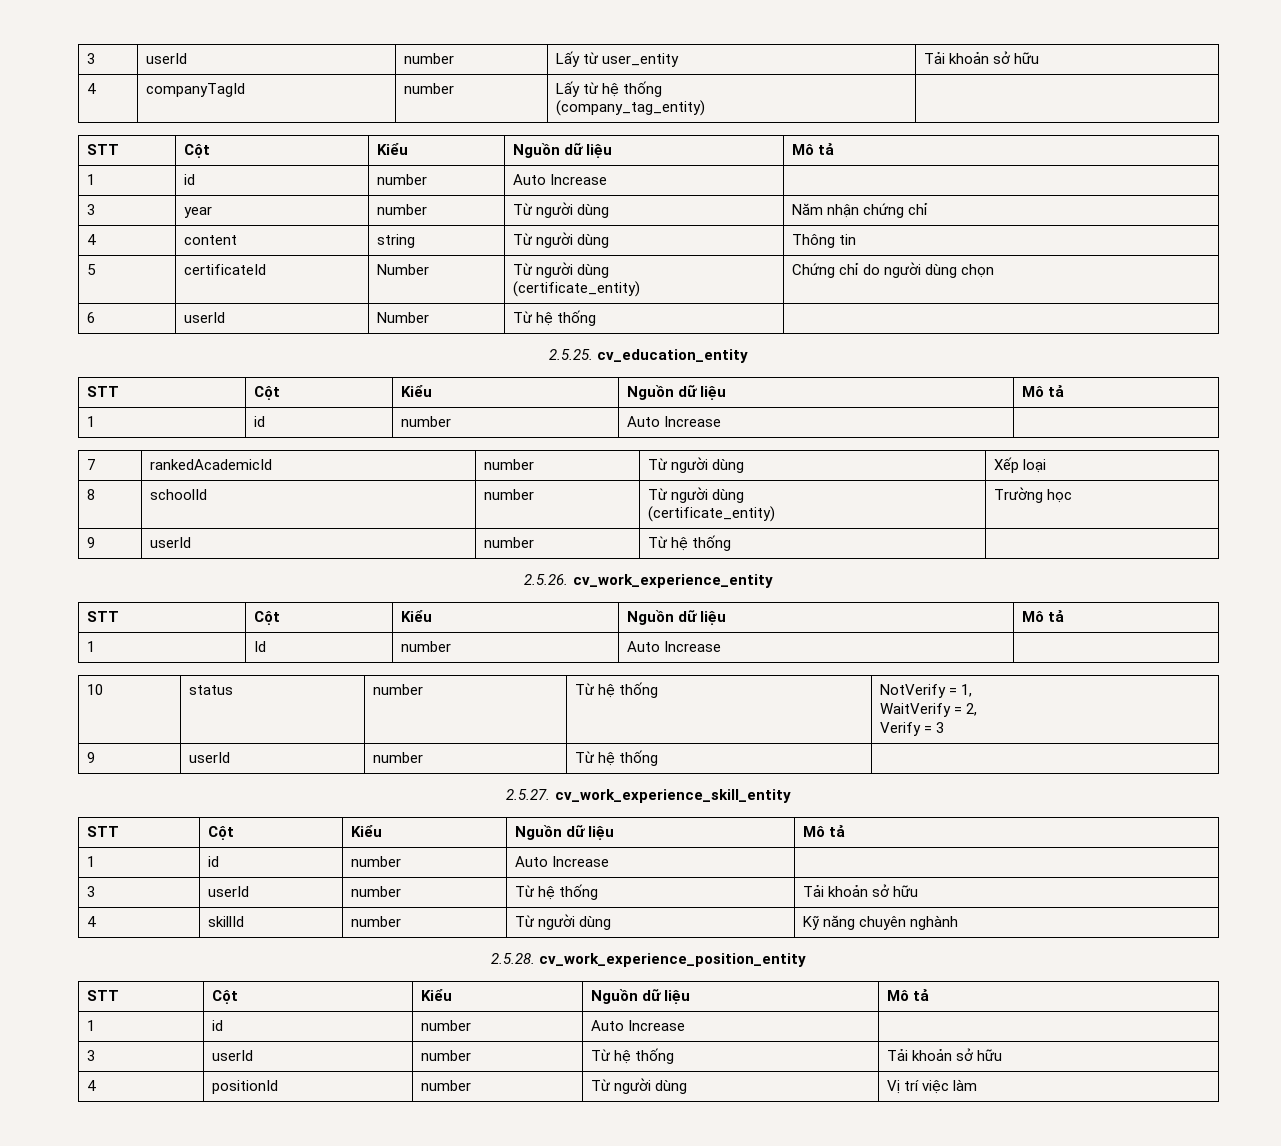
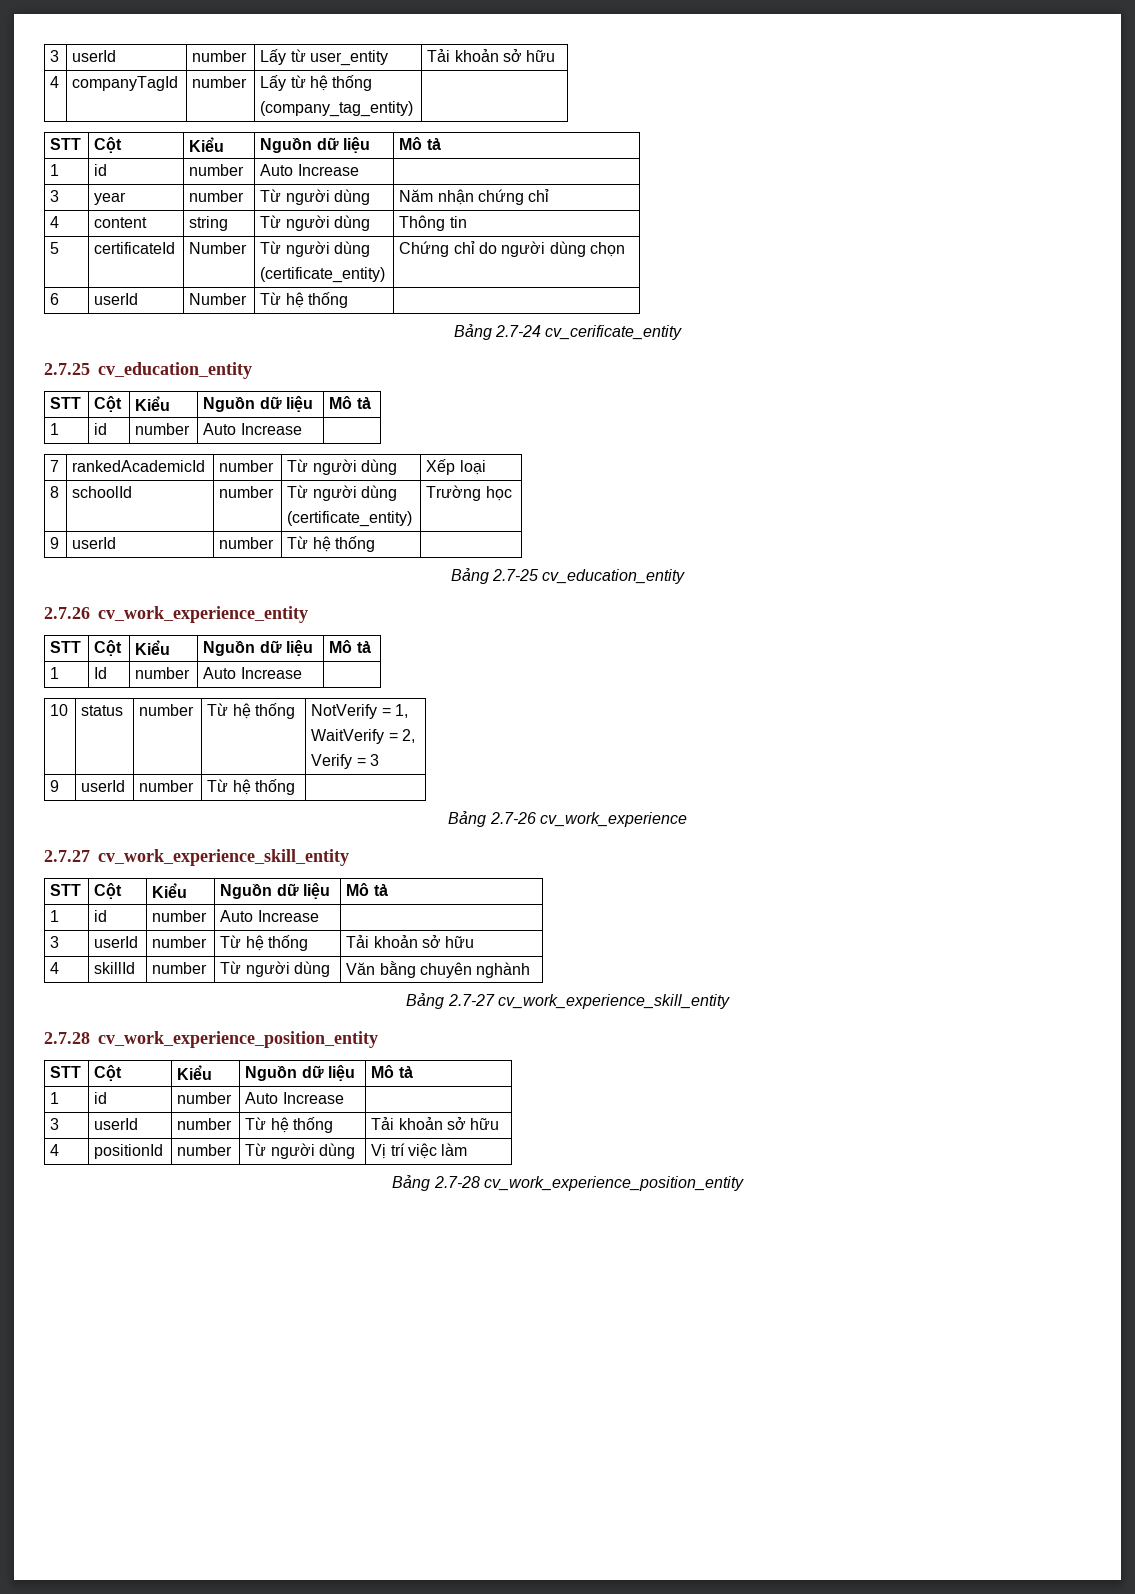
[548,349,593,360] 2.5.25. -> [453,324,683,340] [44,363,90,375] Bảng 2.7-24 cv_cerificate_entity // 2.7.25
[524,574,569,585] 2.5.26. -> [450,568,686,584] [44,607,90,619] Bảng 2.7-25 cv_education_entity // 2.7.26
[506,789,551,800] 2.5.27. -> [448,811,687,827] [44,850,90,862] Bảng 2.7-26 cv_work_experience // 2.7.27
[802,915,856,930] Kỹ năng -> [346,961,416,978] Văn bằng
[490,953,535,964] 2.5.28. -> [406,993,730,1009] [44,1032,90,1044] Bảng 2.7-27 cv_work_experience_skill_entity // 2.7.28
(978, 1085) none -> [392,1175,744,1191] // Bảng 2.7-28 cv_work_experience_position_entity

